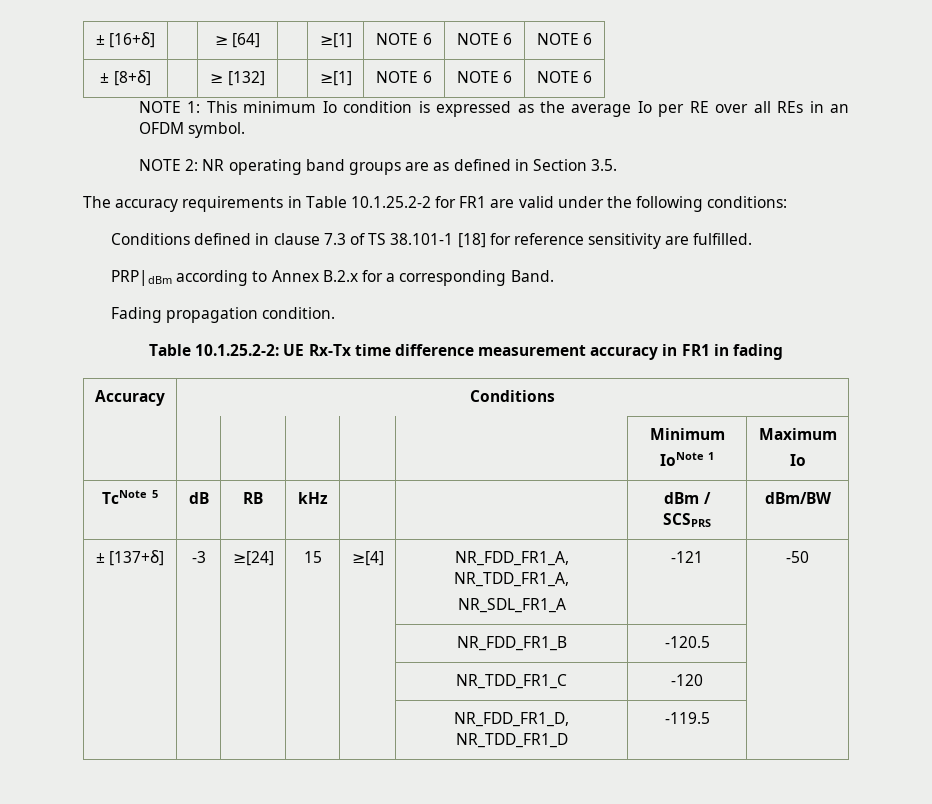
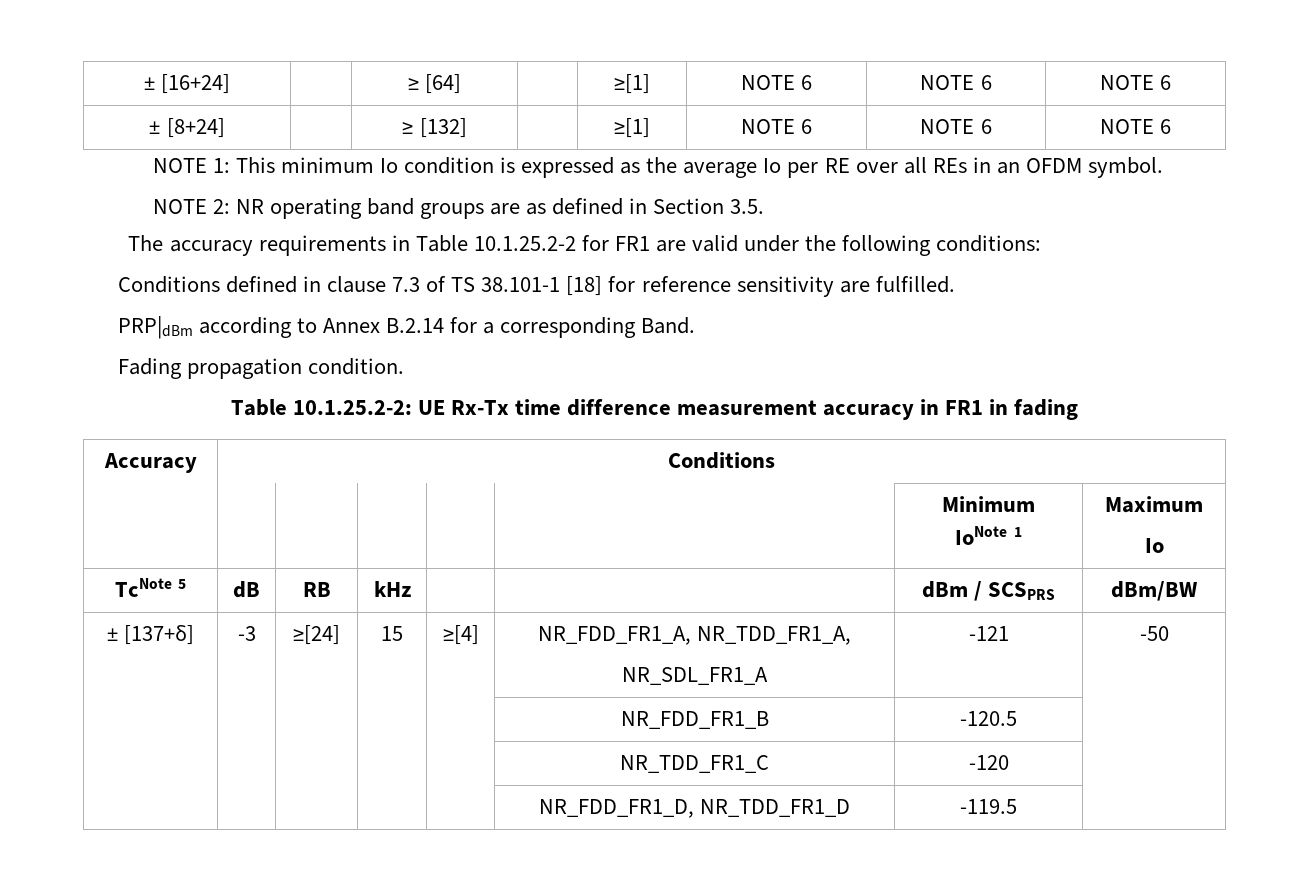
[95,32,156,48] ± [16+δ] -> [143,74,231,94] ± [16+24]
[113,70,151,86] [8+δ] -> [166,118,225,138] [8+24]
[322,270,358,282] B.2.x -> [386,318,445,333] B.2.14

